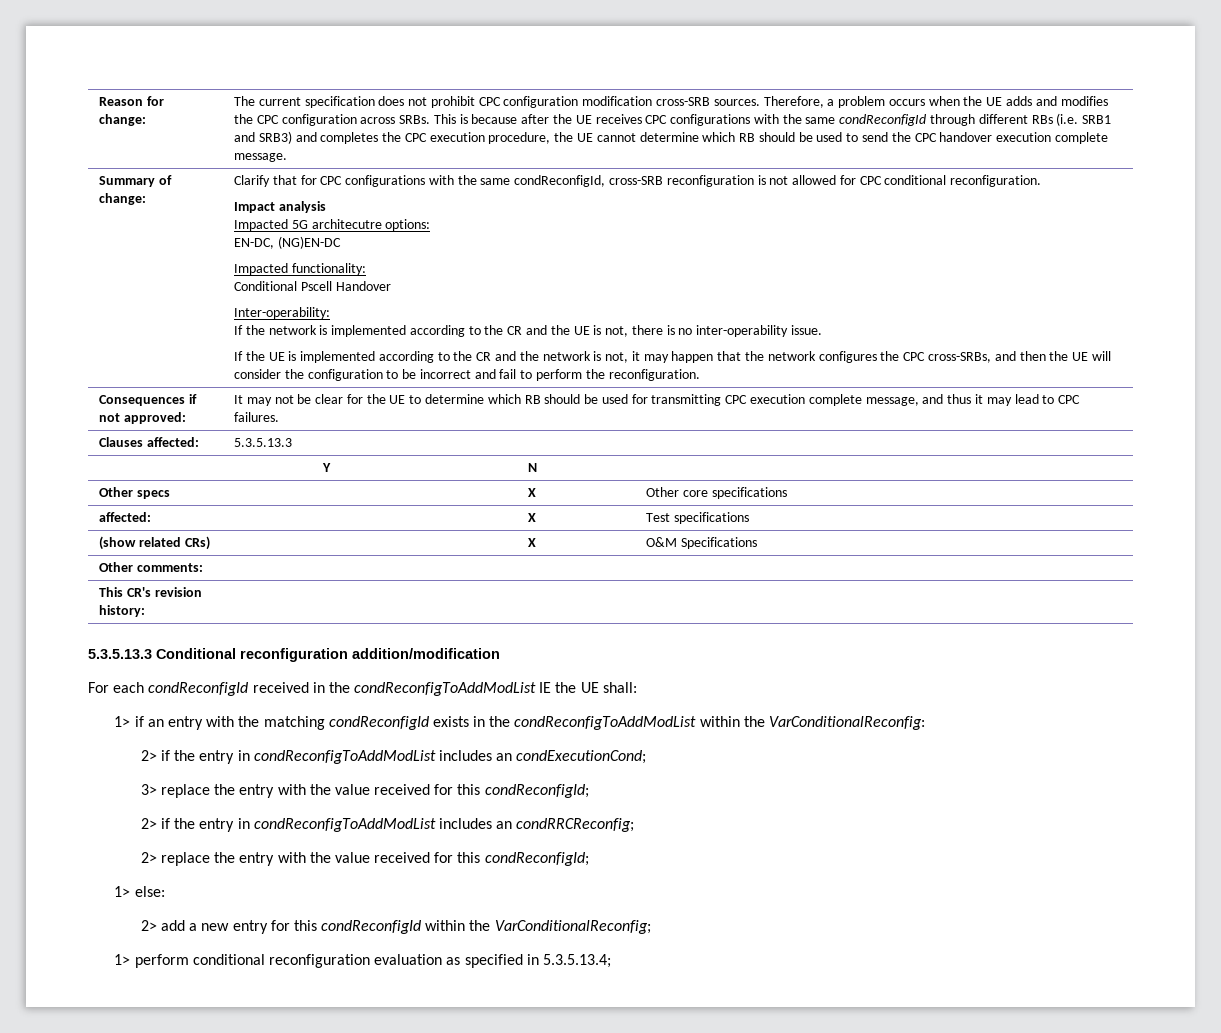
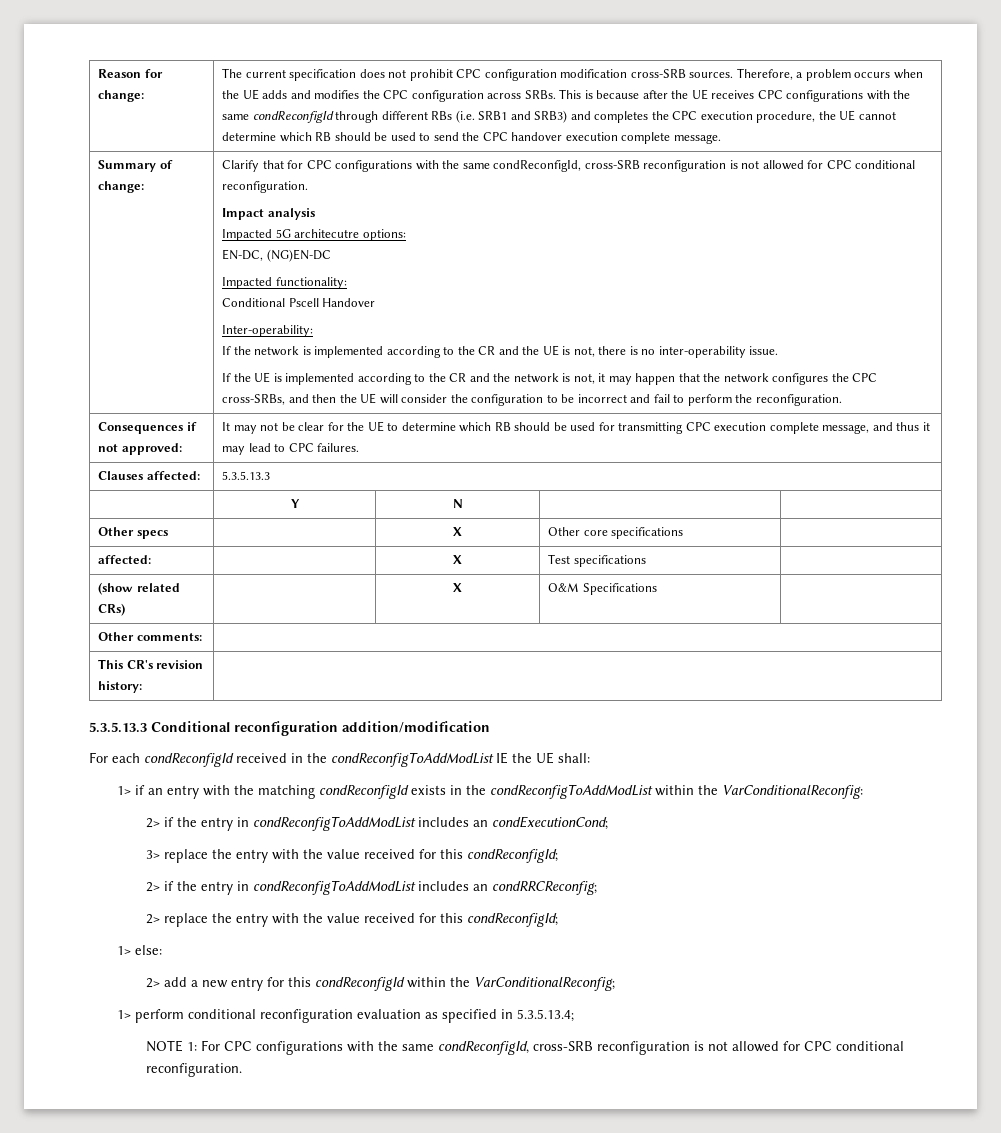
(611, 961) none -> [145,1040,904,1055] [145,1063,242,1077] // NOTE 1: For CPC configurations with the same condReconfigId, cross-SRB reconfiguration is not allowed for CPC conditional reconfiguration.

